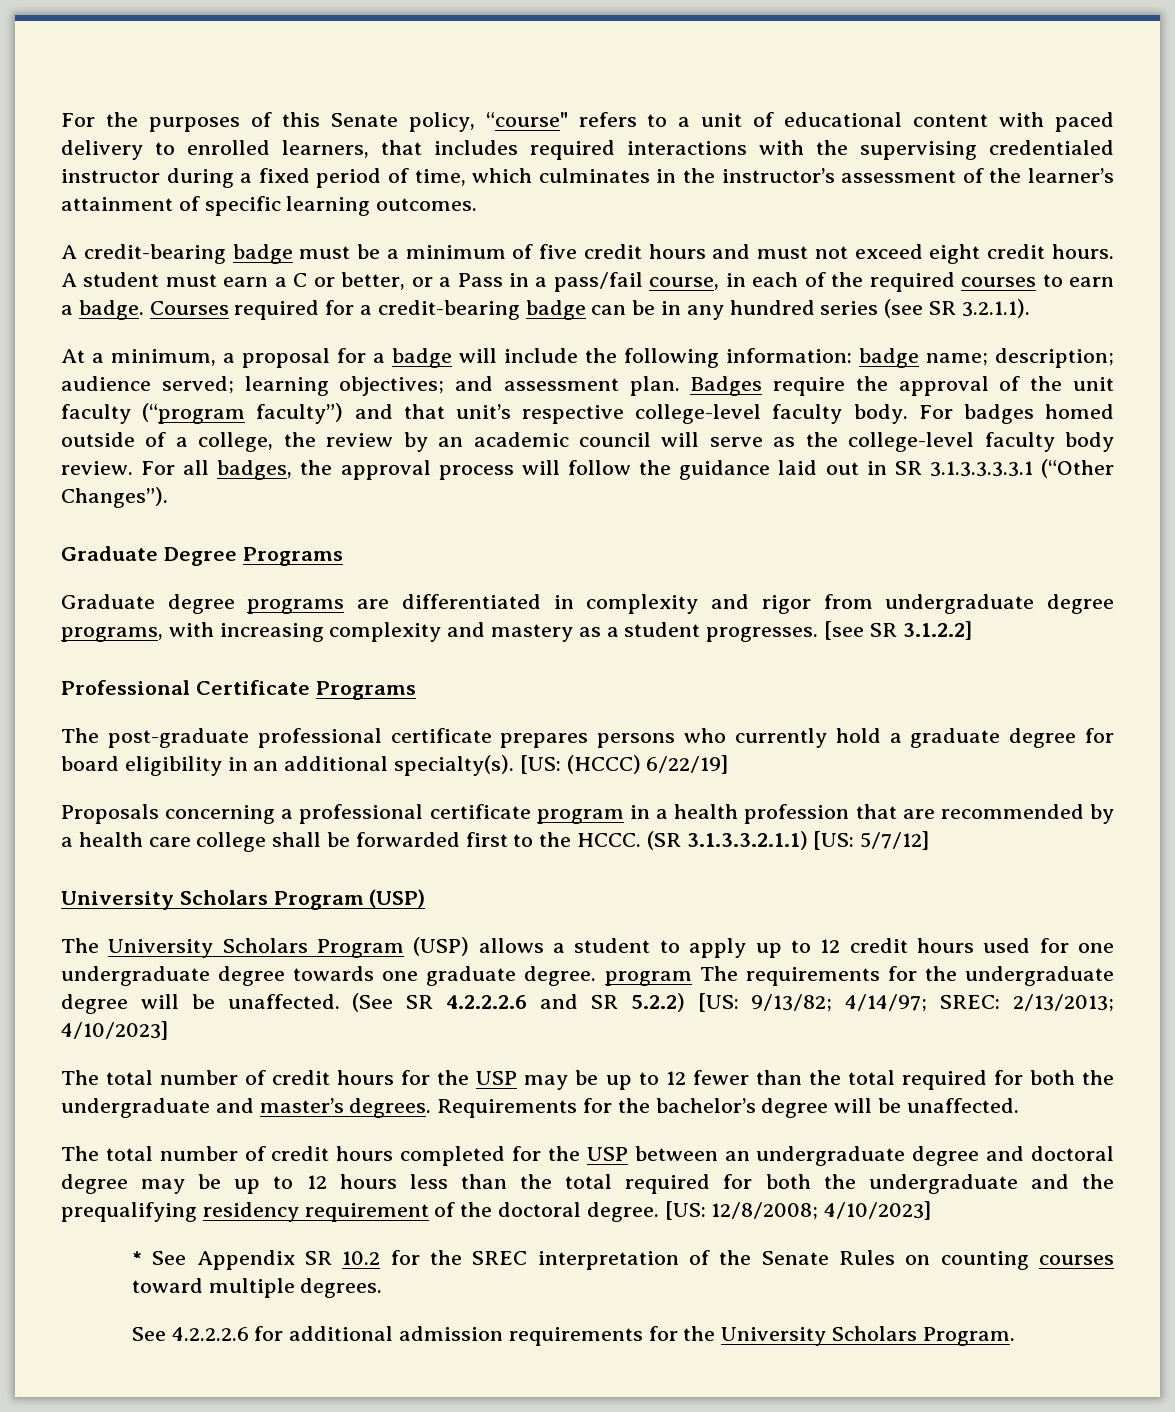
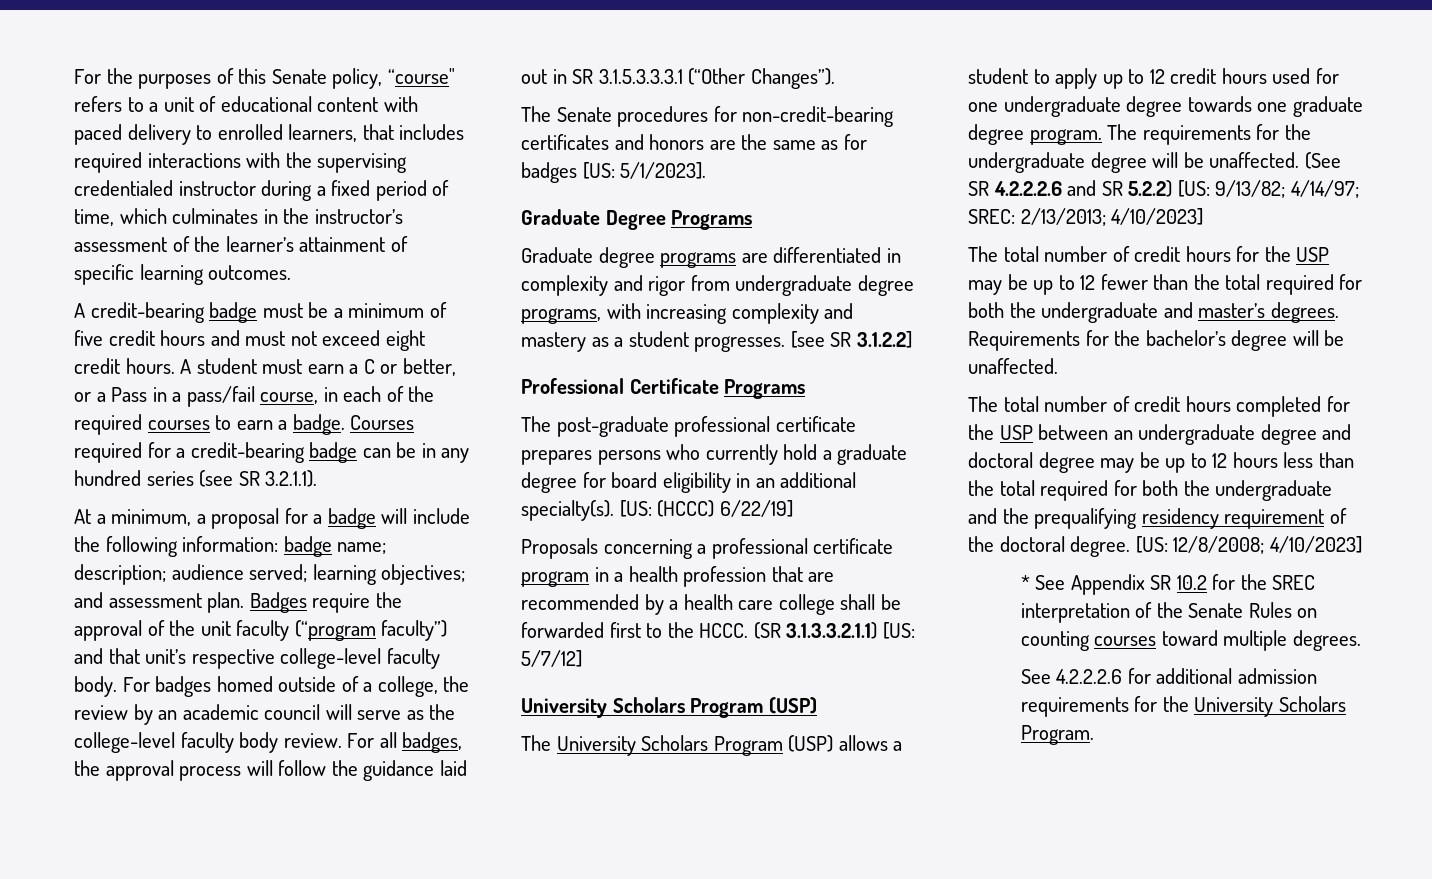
[929,461,1033,477] 3.1.3.3.3.3.1 -> [598,69,683,84] 3.1.5.3.3.3.1
(168, 497) none -> [521,106,895,127] [521,134,867,150] [521,162,707,183] // The Senate procedures for non-credit-bearing certificates and honors are the same as for badges [US: 5/1/2023].
[524,966,692,986] degree. program -> [968,124,1102,145] degree program.

